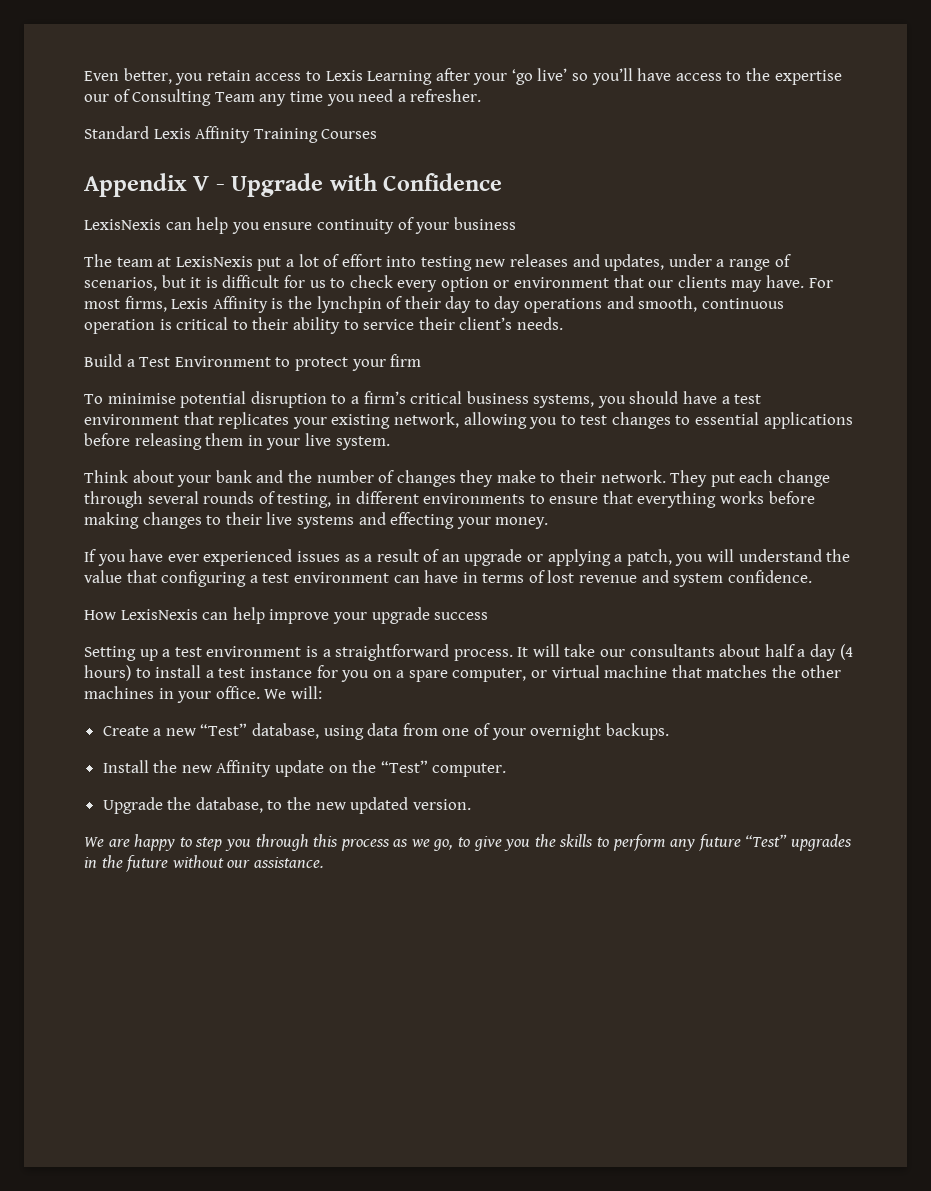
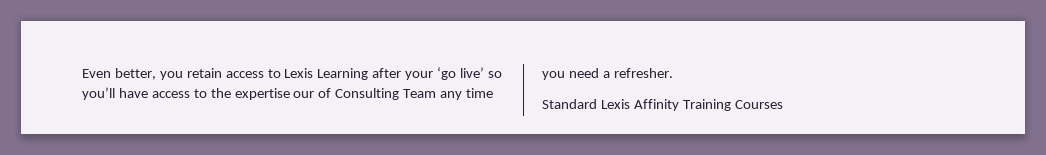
[84,173,503,197] [84,217,516,234] [84,254,791,271] [84,275,833,292] [84,296,784,313] [84,317,563,334] [84,354,422,371] [84,391,762,408] [84,412,853,429] [84,433,390,450] [84,470,831,487] [84,491,815,508] [84,512,549,529] [84,549,851,566] [84,570,812,587] [84,607,489,624] [84,644,853,661] [84,665,841,682] [84,686,322,703] [102,723,669,740] [102,760,507,777] [102,797,471,814] [84,834,852,851] [84,855,324,872] // Appendix V - Upgrade with Confidence // LexisNexis can help you ensure continuity of your business // The team at LexisNexis put a lot of effort into testing new releases and updates, under a range of scenarios, but it is difficult for us to check every option or environment that our clients may have. For most firms, Lexis Affinity is the lynchpin of their day to day operations and smooth, continuous operation is critical to their ability to service their client’s needs. // Build a Test Environment to protect your firm // To minimise potential disruption to a firm’s critical business systems, you should have a test environment that replicates your existing network, allowing you to test changes to essential applications before releasing them in your live system. // Think about your bank and the number of changes they make to their network. They put each change through several rounds of testing, in different environments to ensure that everything works before making changes to their live systems and effecting your money. // If you have ever experienced issues as a result of an upgrade or applying a patch, you will understand the value that configuring a test environment can have in terms of lost revenue and system confidence. // How LexisNexis can help improve your upgrade success // Setting up a test environment is a straightforward process. It will take our consultants about half a day (4 hours) to install a test instance for you on a spare computer, or virtual machine that matches the other machines in your office. We will: // Create a new “Test” database, using data from one of your overnight backups. // Install the new Affinity update on the “Test” computer. // Upgrade the database, to the new updated version. // We are happy to step you through this process as we go, to give you the skills to perform any future “Test” upgrades in the future without our assistance. -> (783, 104) none

